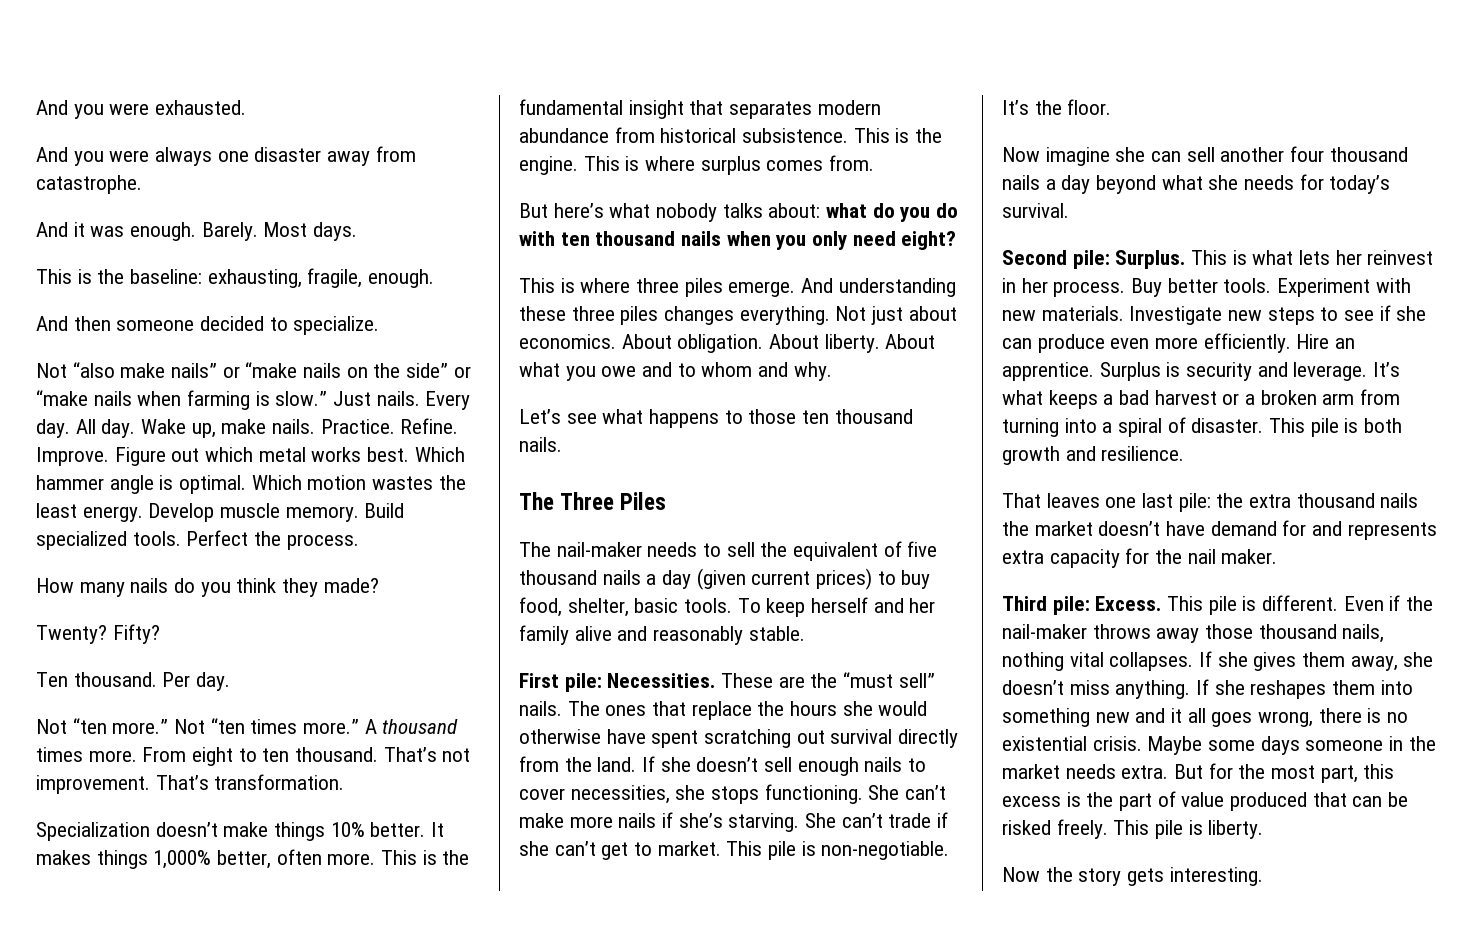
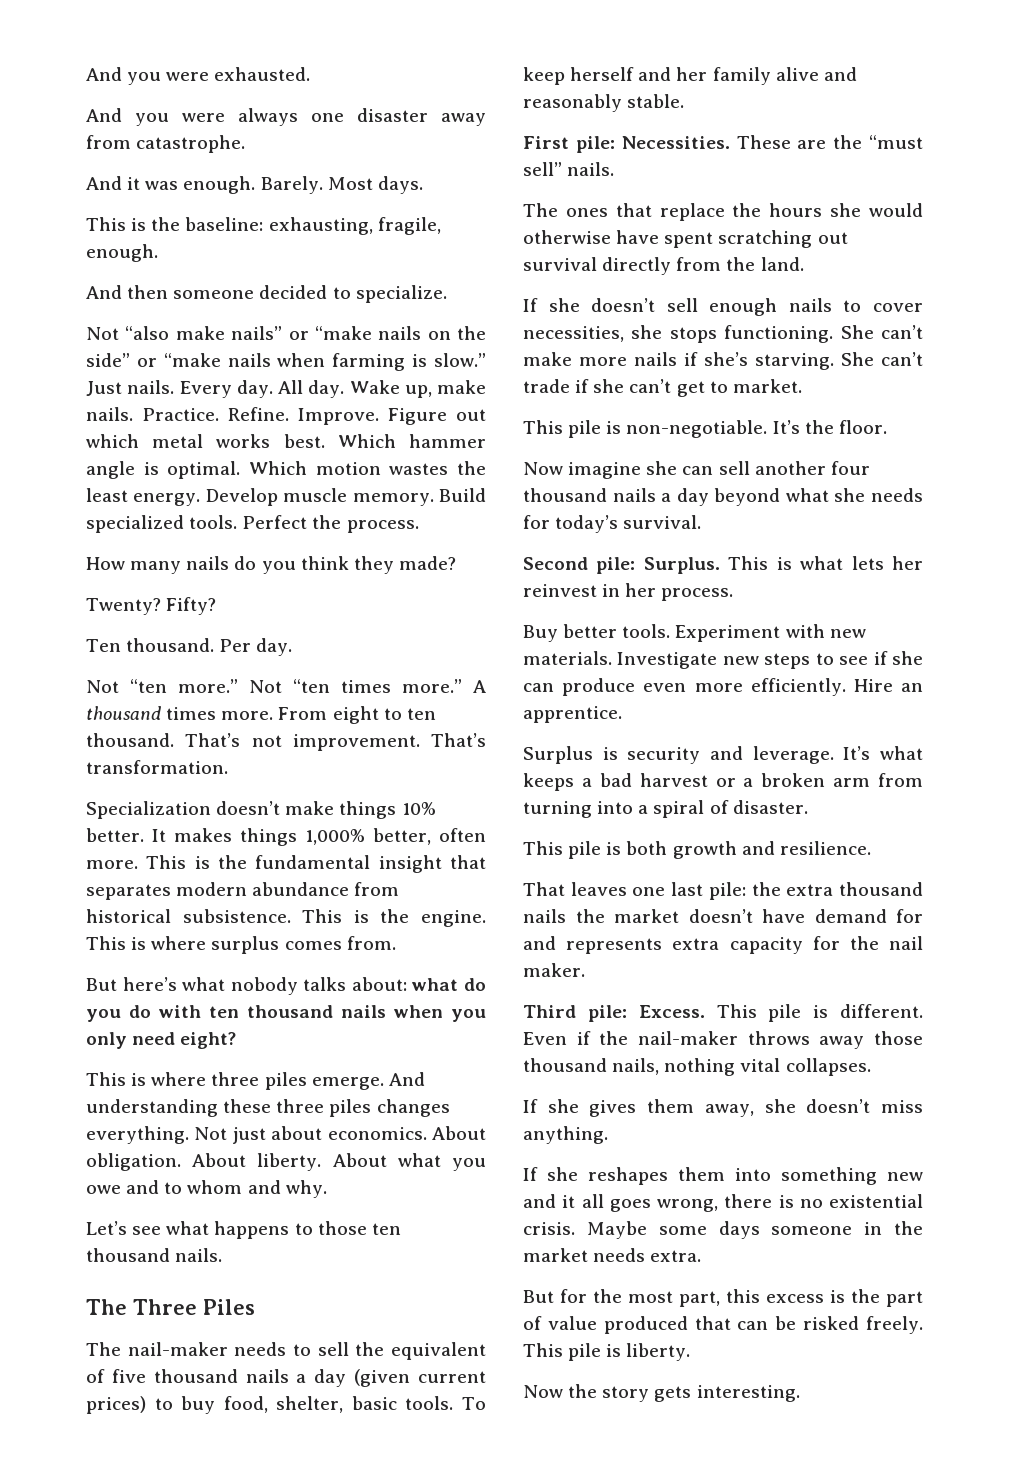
(562, 708) none -> (615, 169) //
(637, 764) none -> (804, 264) //
(721, 848) none -> (802, 386) //
(1126, 289) none -> (734, 594) //
(1094, 371) none -> (622, 714) //
(1264, 425) none -> (808, 807) //
(1194, 661) none -> (871, 1067) //
(1191, 689) none -> (608, 1135) //
(1169, 772) none -> (702, 1256) //

